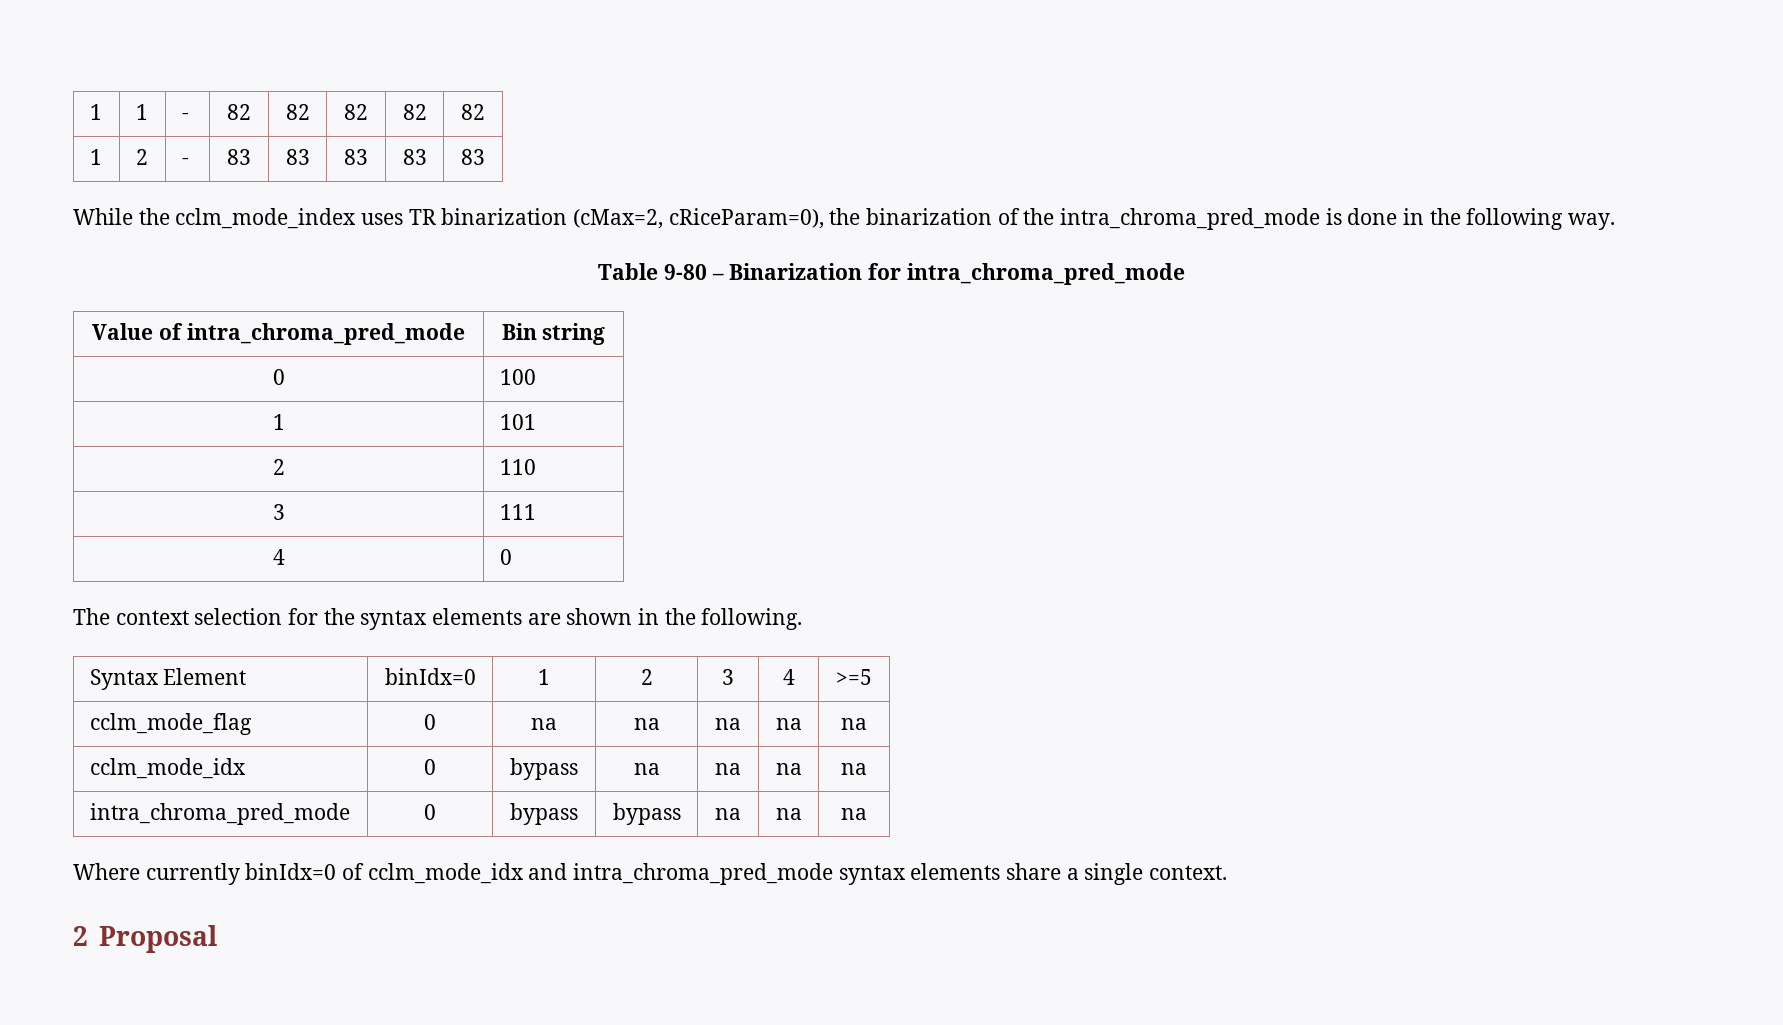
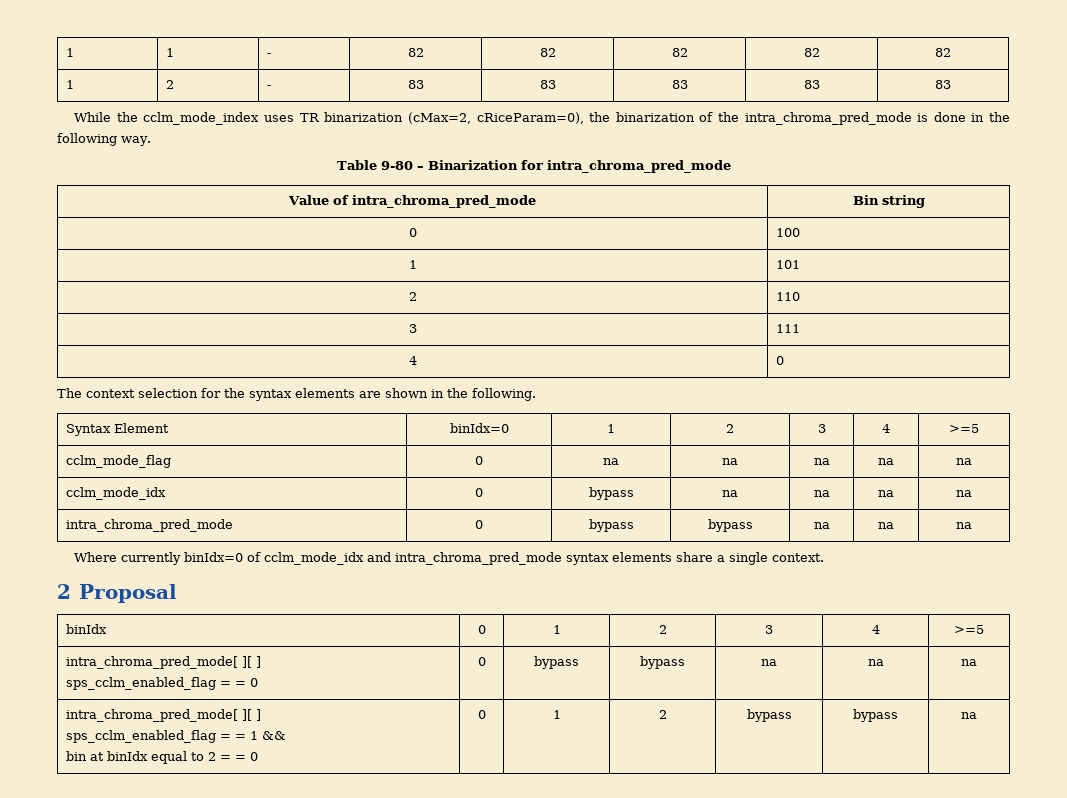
(217, 939) none -> [65,624,107,634] [477,625,486,634] [552,625,561,634] [658,625,667,634] [765,625,773,634] [871,625,880,634] [954,625,984,634] [65,656,261,669] [65,677,258,690] [477,657,486,666] [534,656,579,669] [640,656,685,669] [761,659,777,666] [867,659,884,666] [961,659,977,666] [65,709,261,722] [65,730,286,743] [65,751,258,764] [477,710,486,719] [552,710,561,719] [658,710,667,719] [746,709,792,722] [853,709,898,722] [961,712,977,719] // binIdx | 0 | 1 | 2 | 3 | 4 | >=5 // intra_chroma_pred_mode[ ][ ] // sps_cclm_enabled_flag = = 0 | 0 | bypass | bypass | na | na | na // intra_chroma_pred_mode[ ][ ] // sps_cclm_enabled_flag = = 1 && // bin at binIdx equal to 2 = = 0 | 0 | 1 | 2 | bypass | bypass | na

